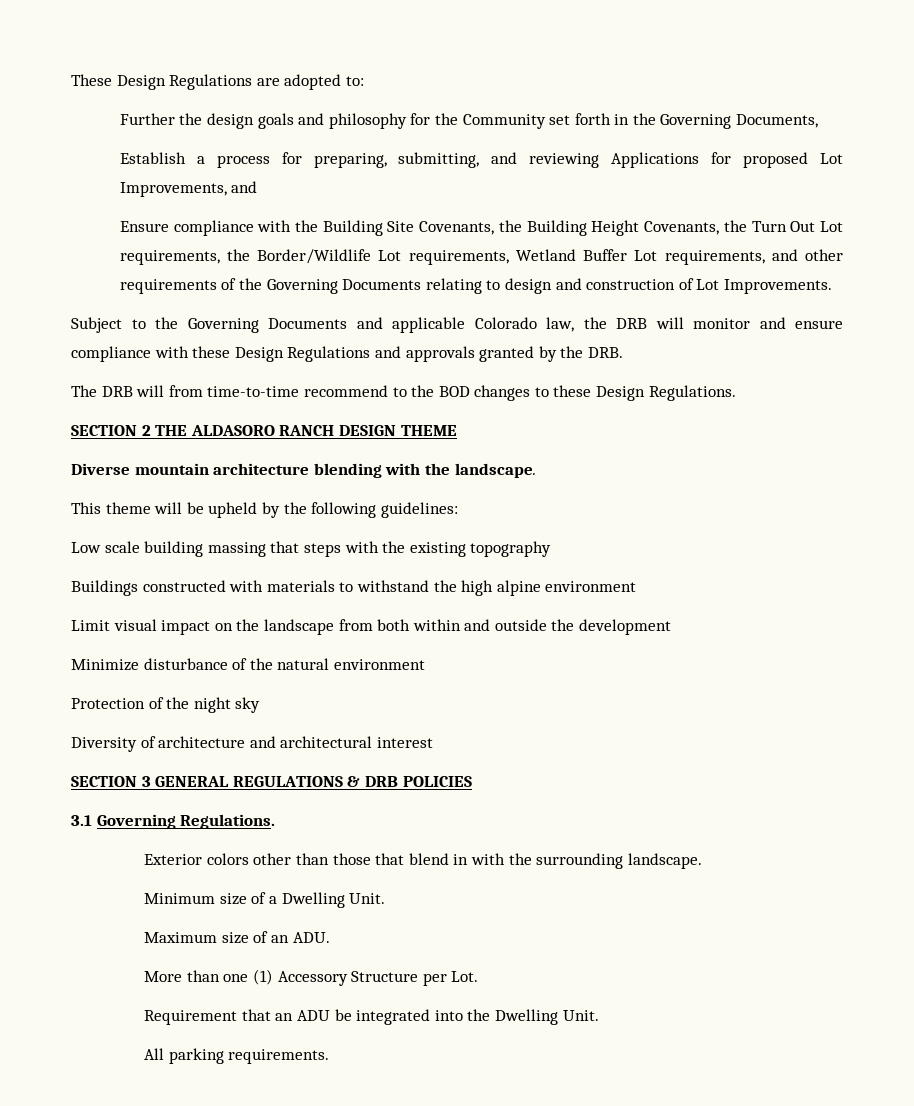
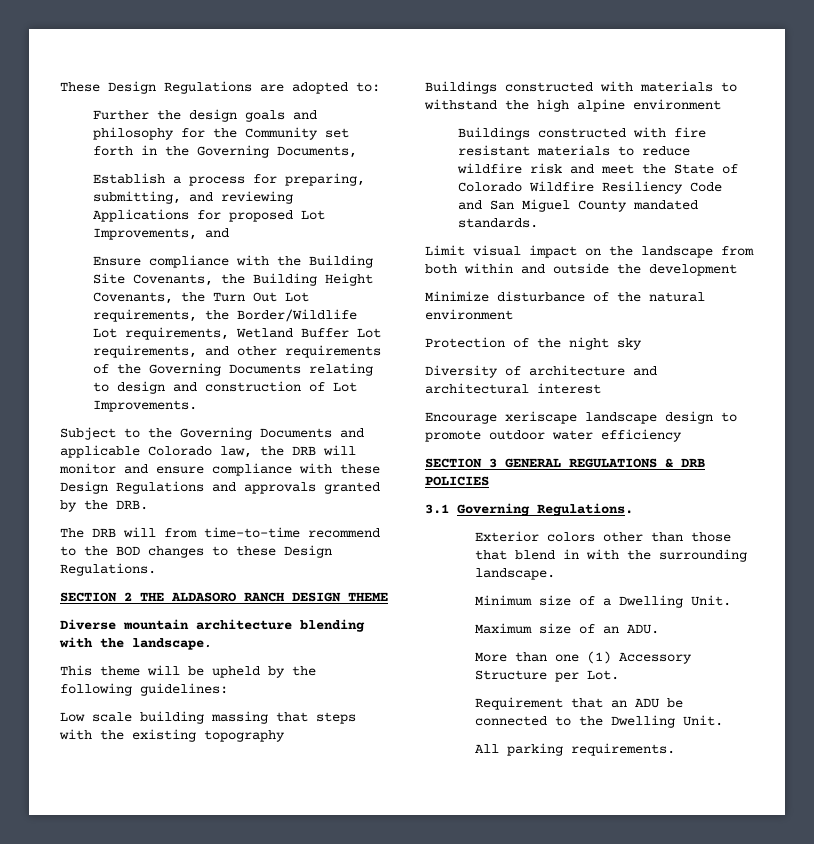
(637, 586) none -> [458,127,707,140] [458,145,691,156] [457,163,739,174] [458,181,723,194] [458,199,699,212] [458,218,539,228] // Buildings constructed with fire resistant materials to reduce wildfire risk and meet the State of Colorado Wildfire Resiliency Code and San Miguel County mandated standards.
(433, 742) none -> [425,411,737,424] [425,429,682,442] // Encourage xeriscape landscape design to promote outdoor water efficiency
[356,1009,463,1025] integrated into -> [474,716,571,726] connected to

